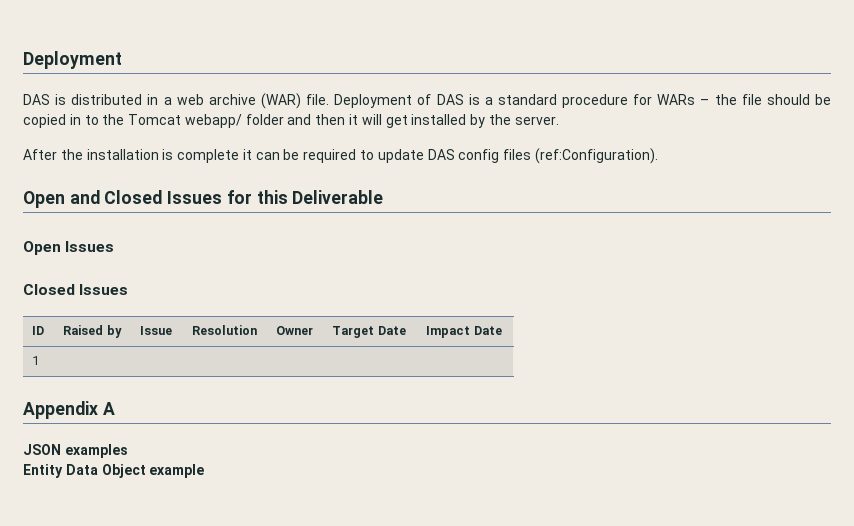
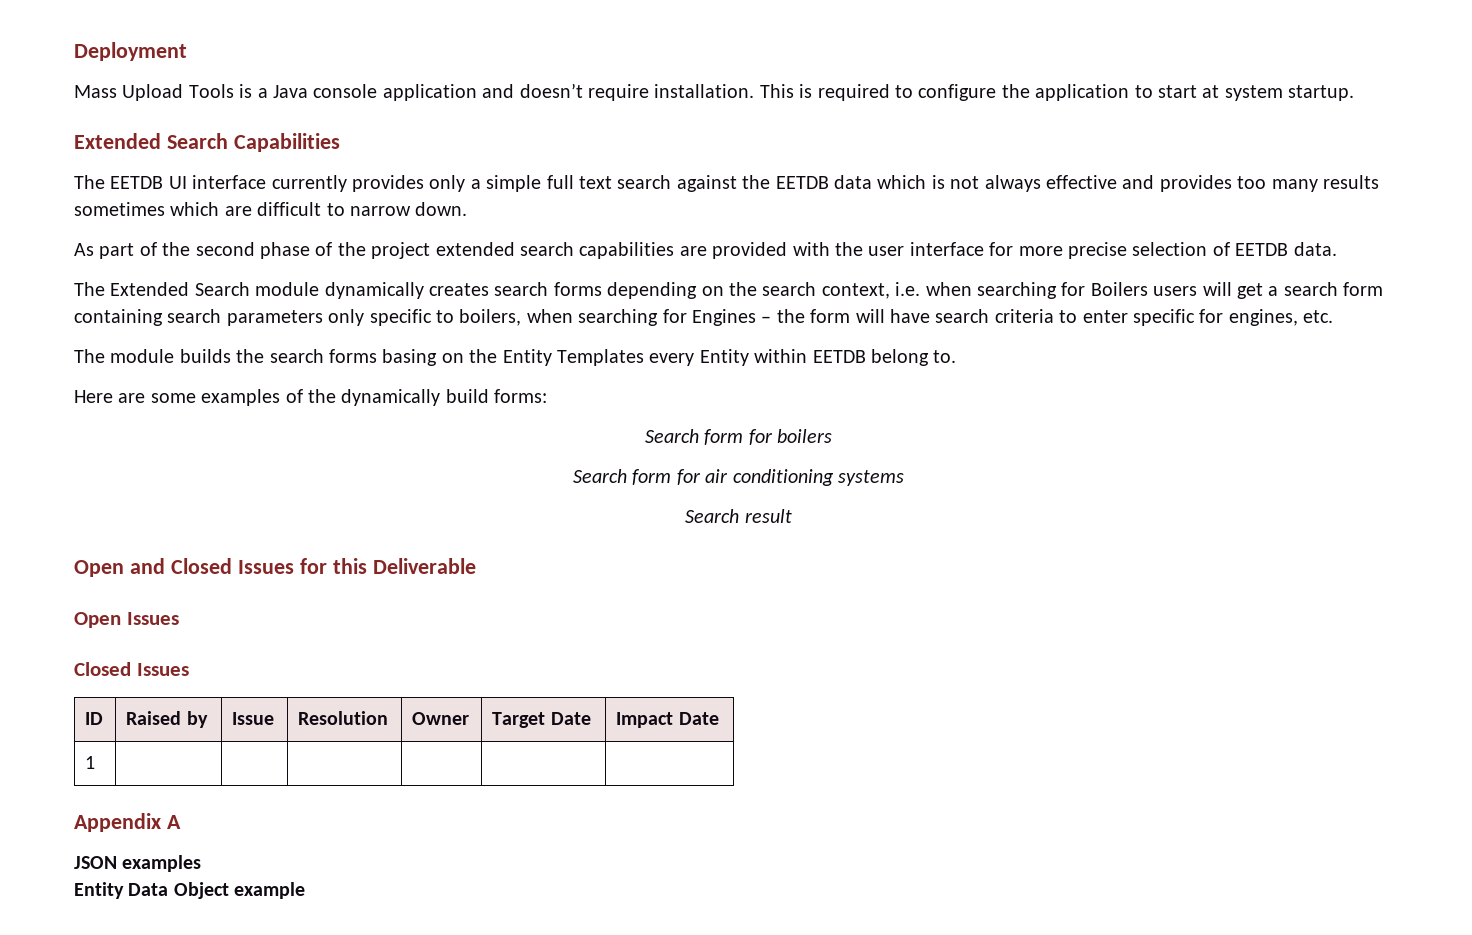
[23,93,831,109] [23,114,559,128] [23,148,658,164] DAS is distributed in a web archive (WAR) file. Deployment of DAS is a standard procedure for WARs – the file should be copied in to the Tomcat webapp/ folder and then it will get installed by the server. // After the installation is complete it can be required to update DAS config files (ref:Configuration). -> [74,83,1355,101] [74,133,340,152] [74,175,1379,192] [74,202,468,216] [74,242,1337,259] [74,282,1384,299] [74,309,1334,326] [74,349,957,366] [74,389,548,406] [644,429,833,445] [573,469,904,486] [685,509,792,523] Mass Upload Tools is a Java console application and doesn’t require installation. This is required to configure the application to start at system startup. // Extended Search Capabilities // The EETDB UI interface currently provides only a simple full text search against the EETDB data which is not always effective and provides too many results sometimes which are difficult to narrow down. // As part of the second phase of the project extended search capabilities are provided with the user interface for more precise selection of EETDB data. // The Extended Search module dynamically creates search forms depending on the search context, i.e. when searching for Boilers users will get a search form containing search parameters only specific to boilers, when searching for Engines – the form will have search criteria to enter specific for engines, etc. // The module builds the search forms basing on the Entity Templates every Entity within EETDB belong to. // Here are some examples of the dynamically build forms: // Search form for boilers // Search form for air conditioning systems // Search result

